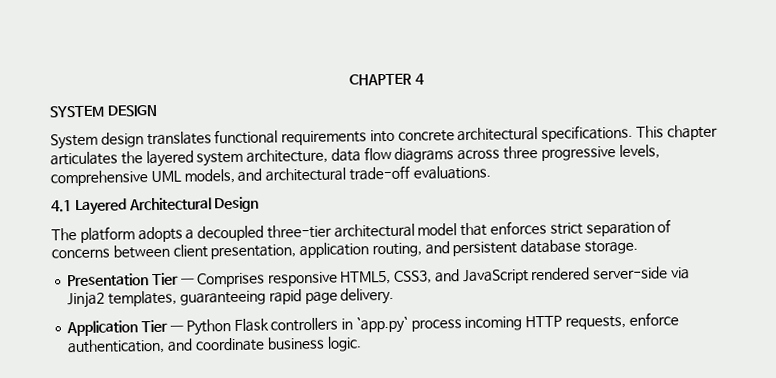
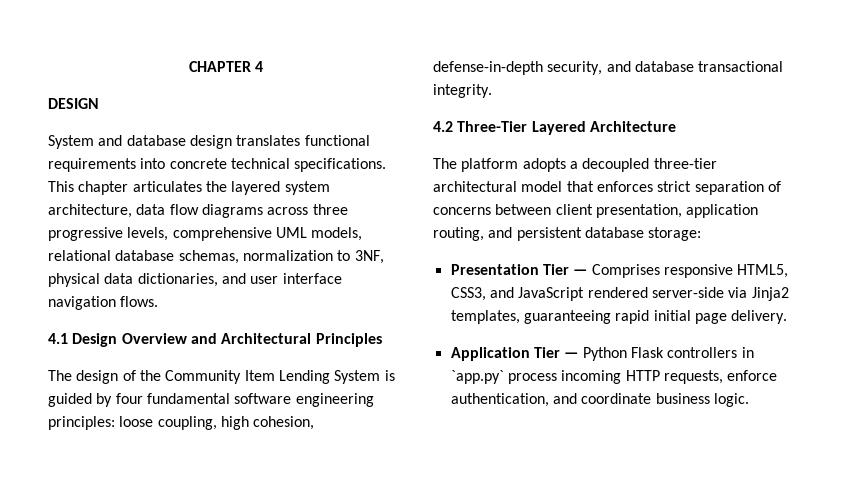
[49,105,105,118] SYSTEM -> (264, 66) none
(98, 141) none -> [98,135,186,146] and database
[457,127,539,142] architectural -> [230,158,290,169] technical
[237,165,491,182] [51,196,260,216] and architectural trade-off evaluations. // 4.1 Layered Architectural Design -> [48,250,384,264] [48,273,342,287] [48,296,159,310] [48,333,382,347] [48,370,395,384] [48,393,374,407] [48,416,315,430] [433,61,784,75] [433,84,492,98] [433,121,676,135] relational database schemas, normalization to 3NF, physical data dictionaries, and user interface navigation flows. // 4.1 Design Overview and Architectural Principles // The design of the Community Item Lending System is guided by four fundamental software engineering principles: loose coupling, high cohesion, defense-in-depth security, and database transactional integrity. // 4.2 Three-Tier Layered Architecture
[584,240,639,255] storage. -> [648,227,702,241] storage:
(302, 297) none -> [653,310,691,321] initial

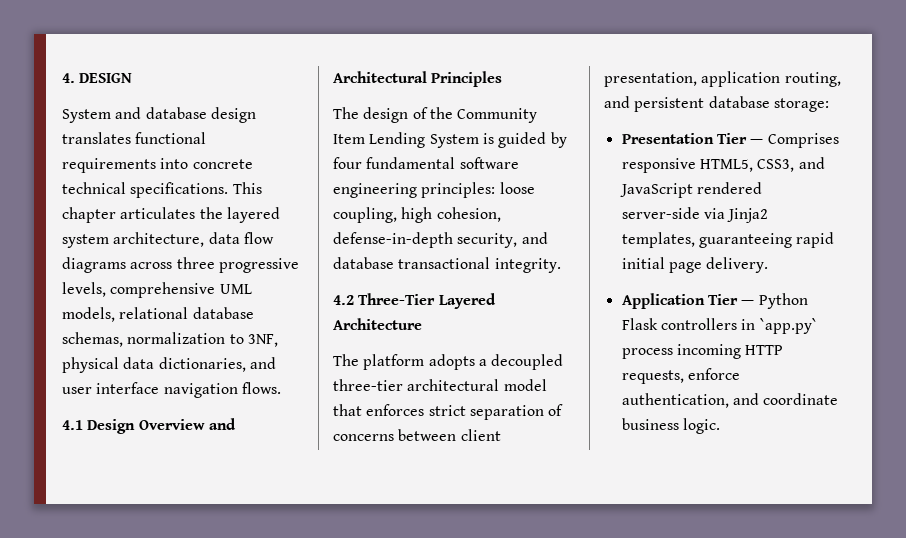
[188,61,264,72] CHAPTER 4 // -> [62,73,75,83] 4.

